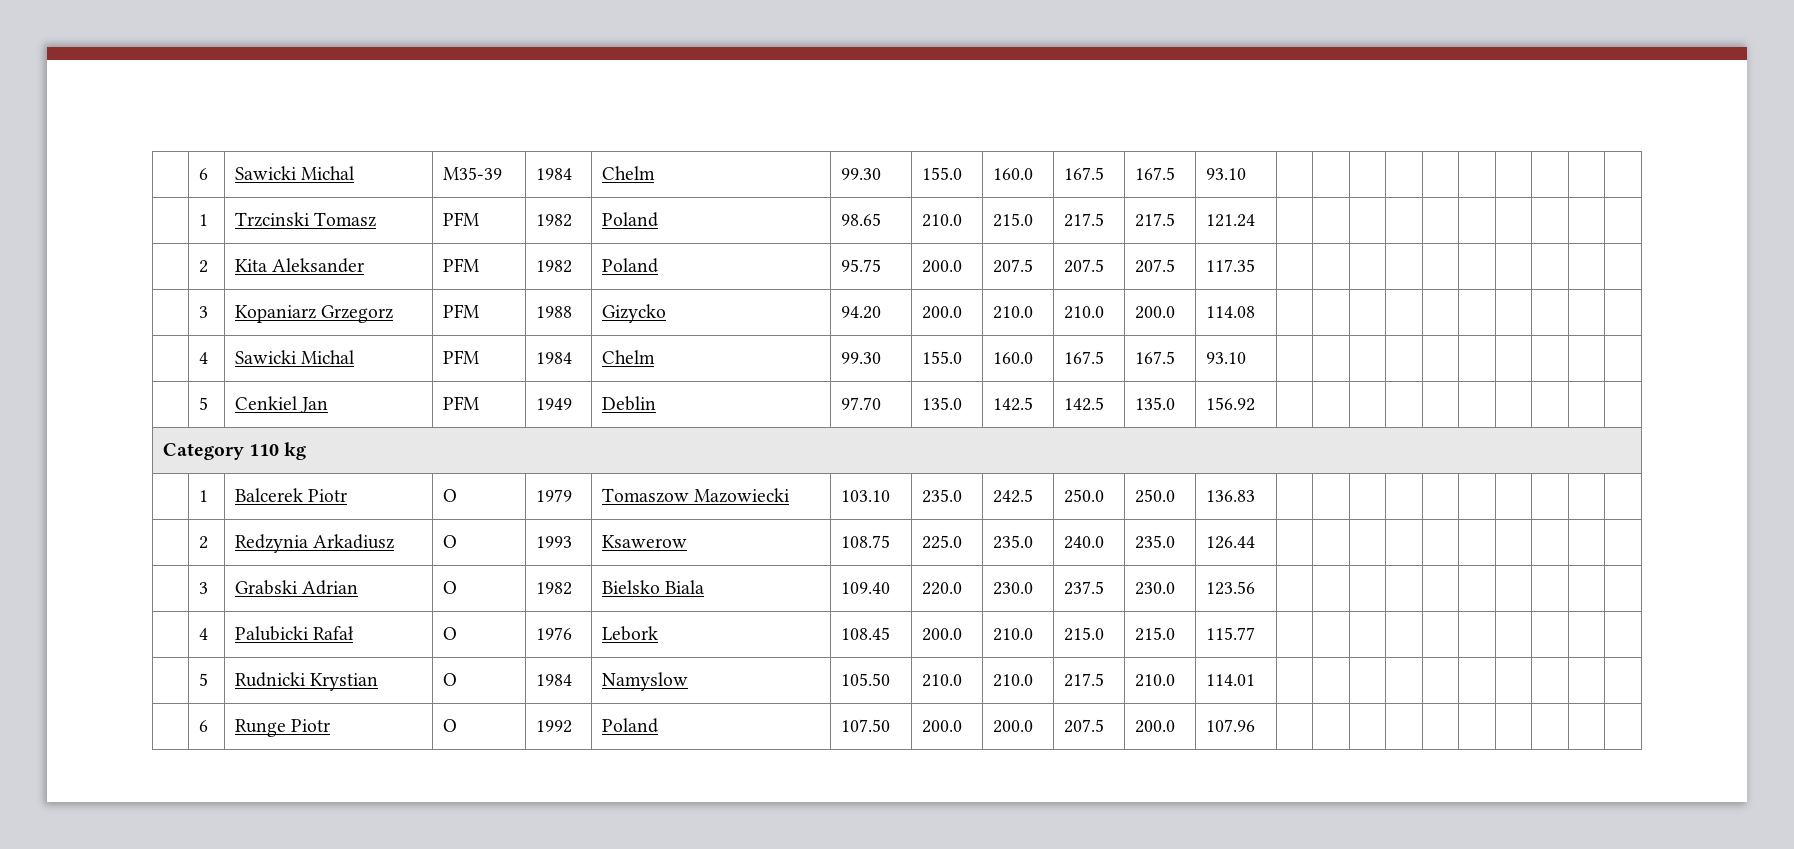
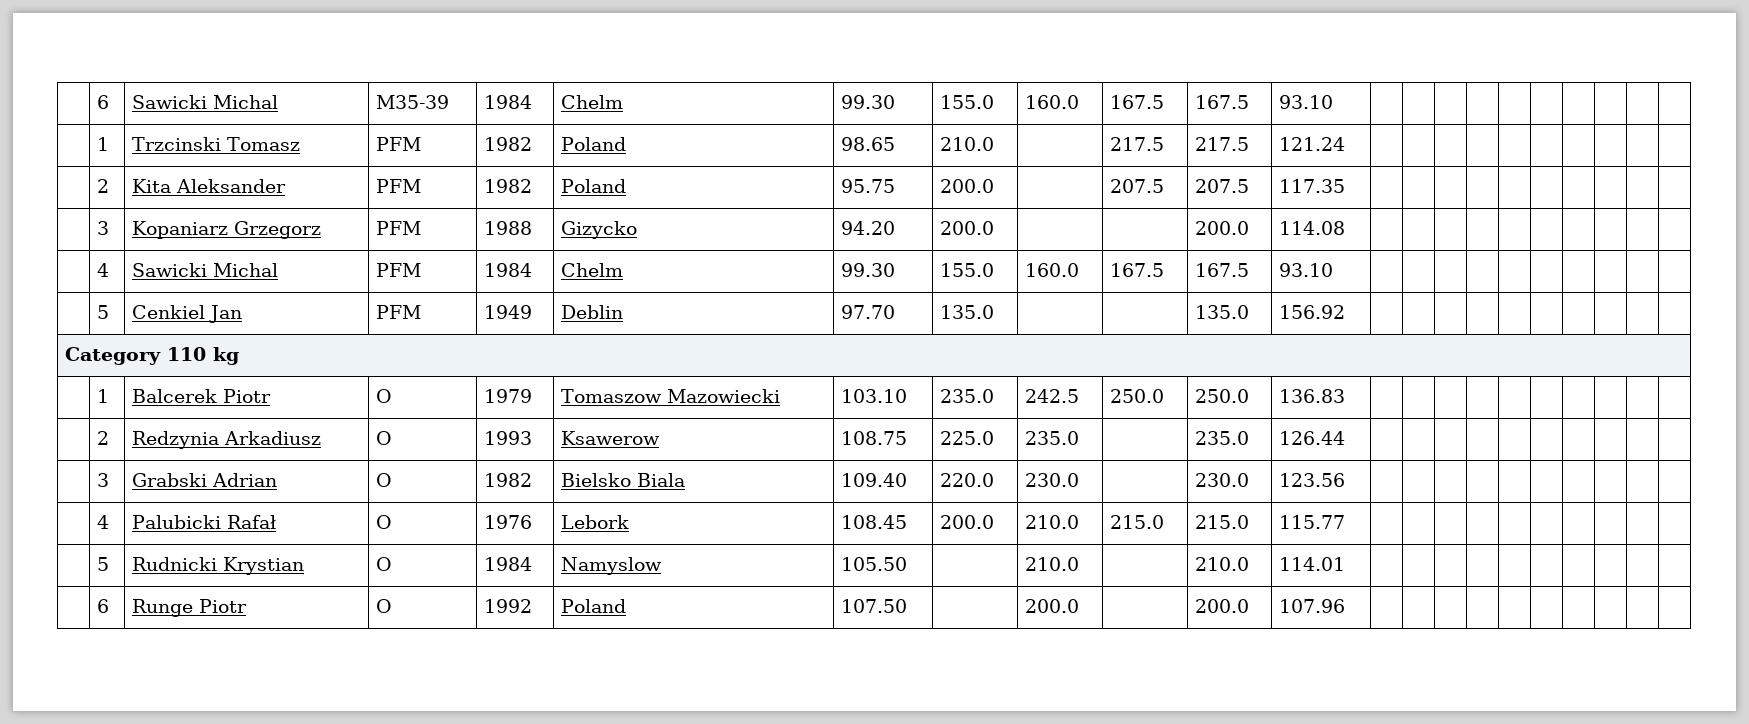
[992,213,1033,227] 215.0 -> (995, 144) none
[992,259,1033,273] 207.5 -> (995, 186) none
[992,306,1033,319] [1063,306,1104,319] 210.0 | 210.0 -> (995, 228) |
[992,397,1033,411] [1063,397,1104,411] 142.5 | 142.5 -> (995, 312) |
[1063,536,1104,549] 240.0 -> (1080, 438) none
[1063,581,1104,595] 237.5 -> (1080, 480) none
[921,674,962,687] [992,674,1033,687] [1063,673,1104,687] 210.0 | 210.0 | 217.5 -> [1025,557,1080,571] | 210.0 |
[921,720,962,733] [992,720,1033,733] [1063,719,1104,733] 200.0 | 200.0 | 207.5 -> [1025,599,1080,613] | 200.0 |

